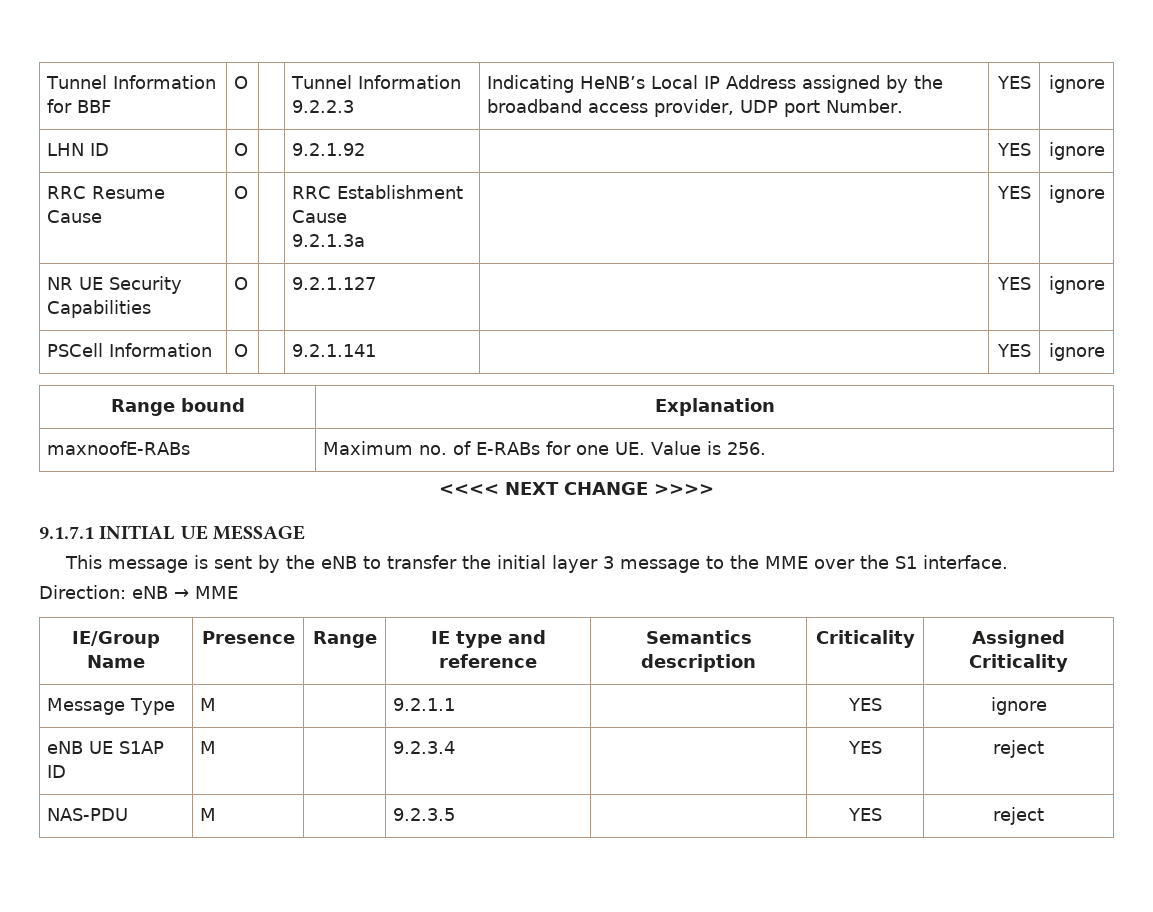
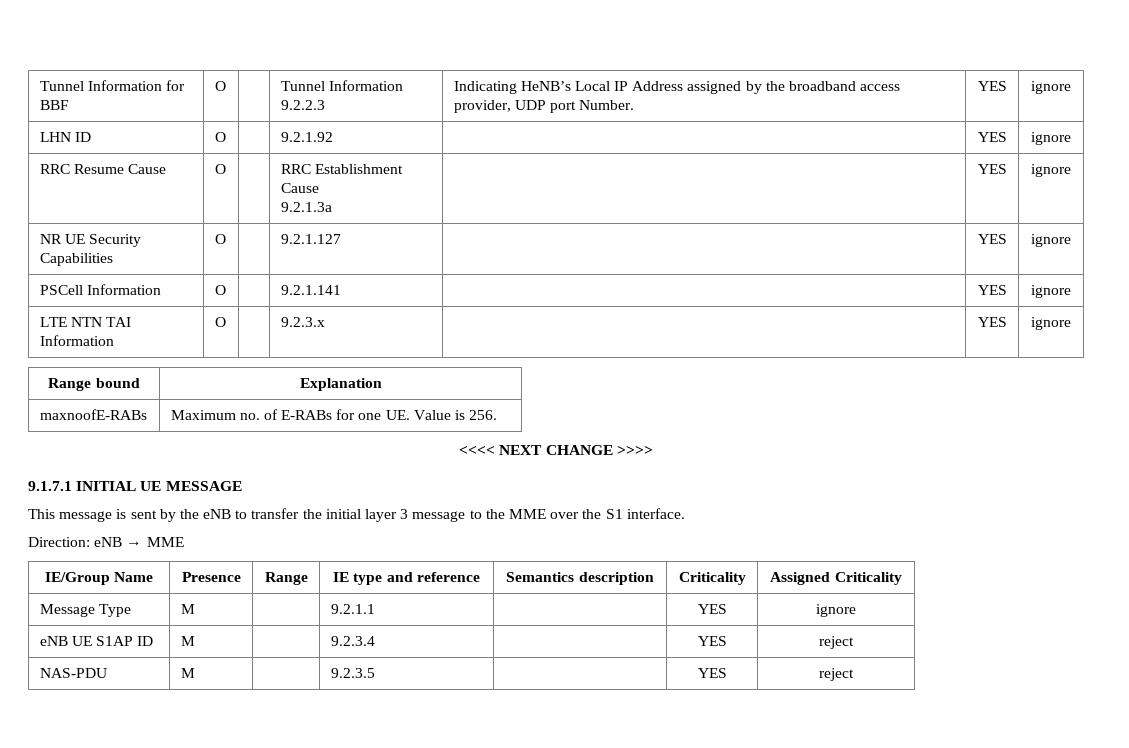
(1105, 352) none -> [39,317,131,327] [39,335,114,346] [214,317,226,327] [280,317,325,327] [977,317,1007,327] [1031,317,1071,330] // LTE NTN TAI Information | O | | 9.2.3.x | | YES | ignore

